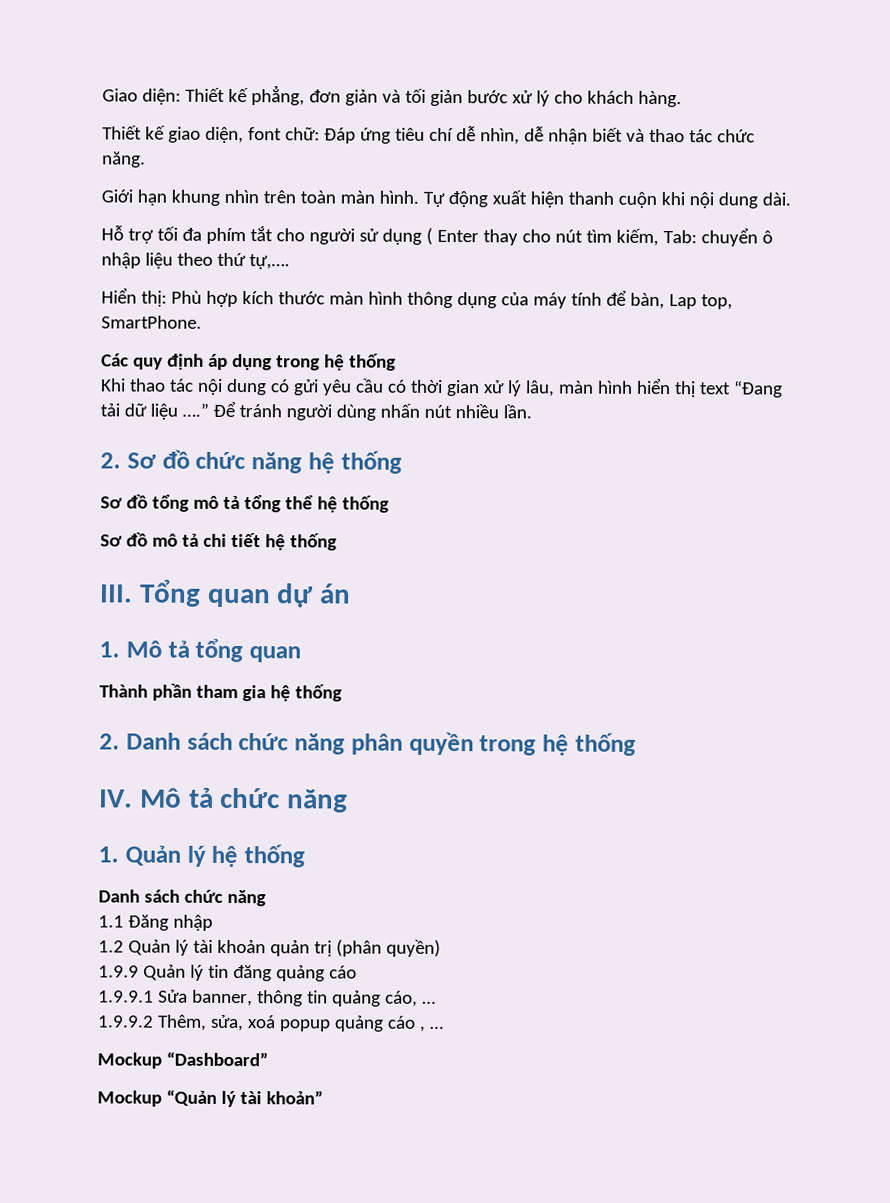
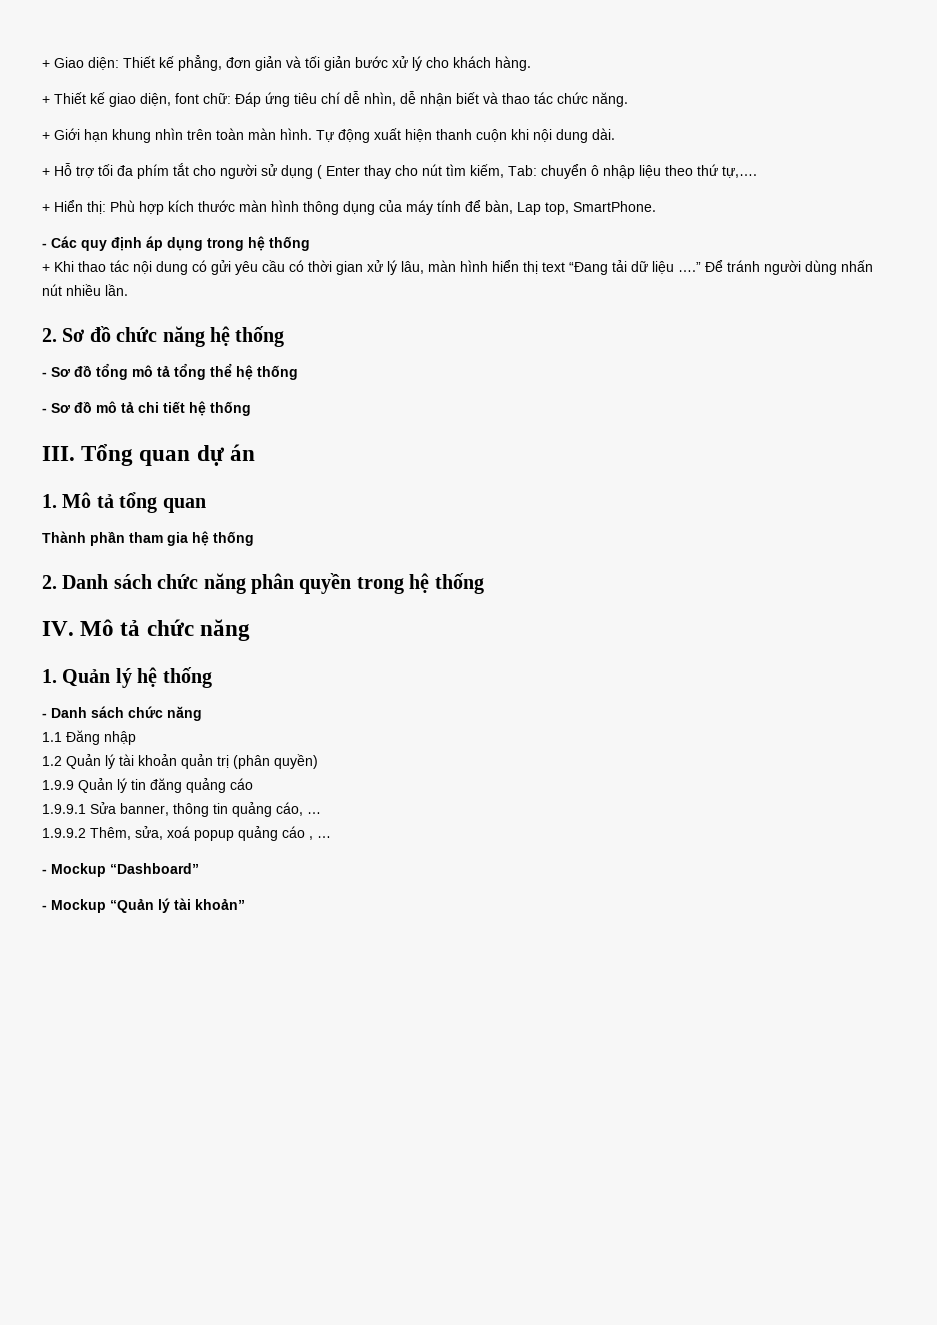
(102, 95) none -> [42,60,50,68] +
(682, 99) none -> [42,96,50,104] +
(146, 159) none -> [42,132,50,140] +
(791, 199) none -> [42,168,50,176] +
(290, 262) none -> [42,204,50,212] +
(202, 322) none -> [42,243,47,248] -
(396, 362) none -> [42,264,50,272] +
(402, 462) none -> [42,372,47,377] -
(389, 504) none -> [42,408,47,413] -
(305, 856) none -> [42,713,47,718] -
(443, 1027) none -> [42,869,47,874] -
(268, 1059) none -> [42,905,47,910] -

